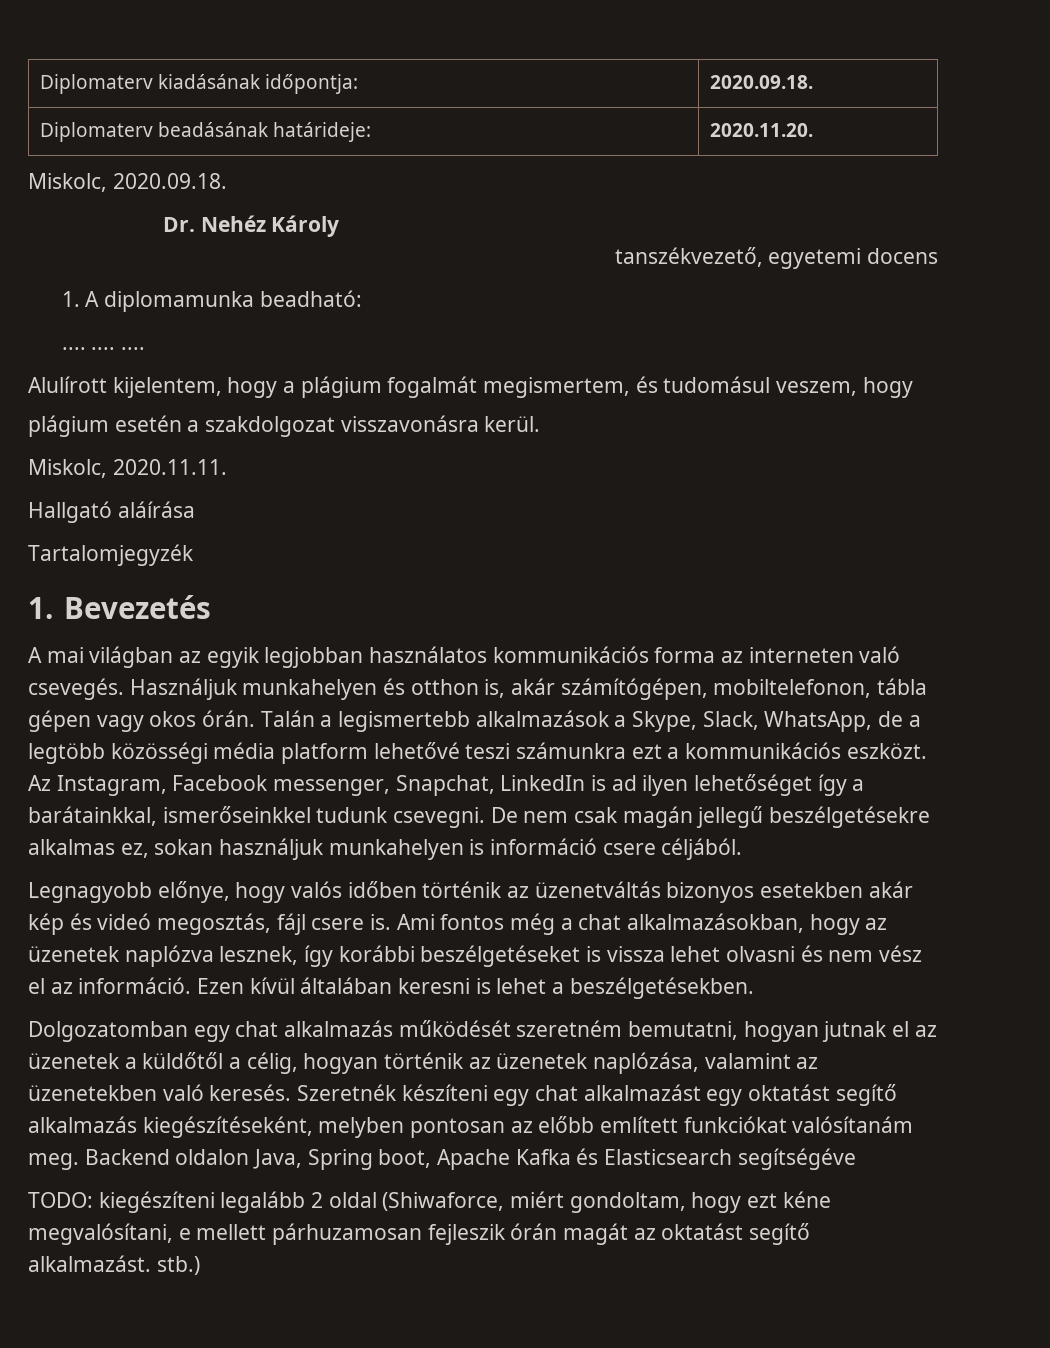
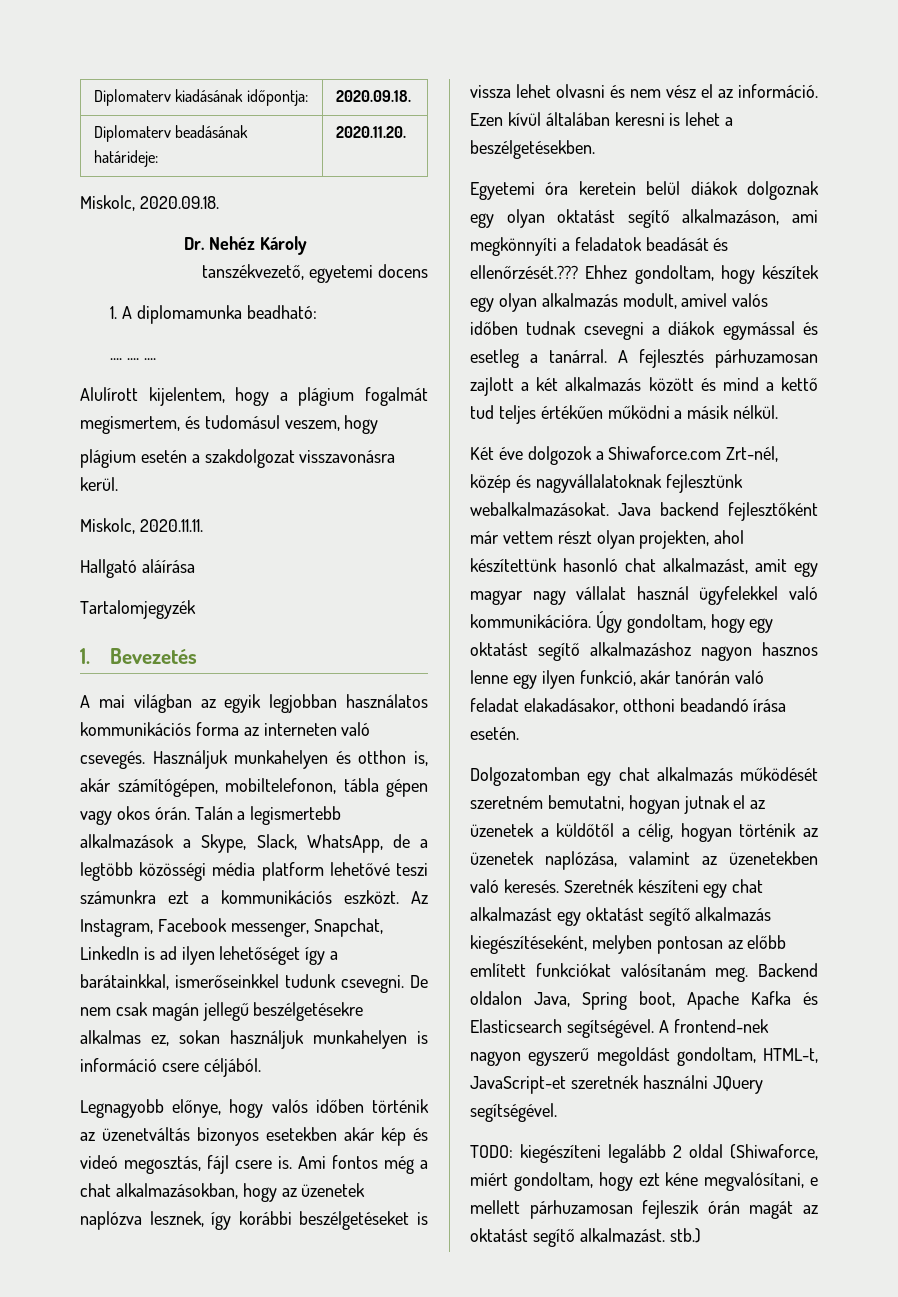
(754, 988) none -> [470,181,819,200] [470,209,818,228] [470,237,729,256] [470,265,819,284] [470,293,769,312] [470,321,818,340] [470,349,818,368] [470,377,818,396] [470,405,779,424] [470,446,779,465] [470,474,743,493] [470,502,818,521] [470,530,745,549] [470,558,818,577] [470,586,818,605] [470,611,774,633] [470,642,818,661] [470,670,765,689] [470,698,787,714] [470,727,519,740] // Egyetemi óra keretein belül diákok dolgoznak egy olyan oktatást segítő alkalmazáson, ami megkönnyíti a feladatok beadását és ellenőrzését.??? Ehhez gondoltam, hogy készítek egy olyan alkalmazás modult, amivel valós időben tudnak csevegni a diákok egymással és esetleg a tanárral. A fejlesztés párhuzamosan zajlott a két alkalmazás között és mind a kettő tud teljes értékűen működni a másik nélkül. // Két éve dolgozok a Shiwaforce.com Zrt-nél, közép és nagyvállalatoknak fejlesztünk webalkalmazásokat. Java backend fejlesztőként már vettem részt olyan projekten, ahol készítettünk hasonló chat alkalmazást, amit egy magyar nagy vállalat használ ügyfelekkel való kommunikációra. Úgy gondoltam, hogy egy oktatást segítő alkalmazáshoz nagyon hasznos lenne egy ilyen funkció, akár tanórán való feladat elakadásakor, otthoni beadandó írása esetén.
[737,1148,856,1170] segítségéve -> [566,1019,769,1038] [470,1047,819,1066] [470,1075,763,1094] [470,1103,557,1122] segítségével. A frontend-nek nagyon egyszerű megoldást gondoltam, HTML-t, JavaScript-et szeretnék használni JQuery segítségével.

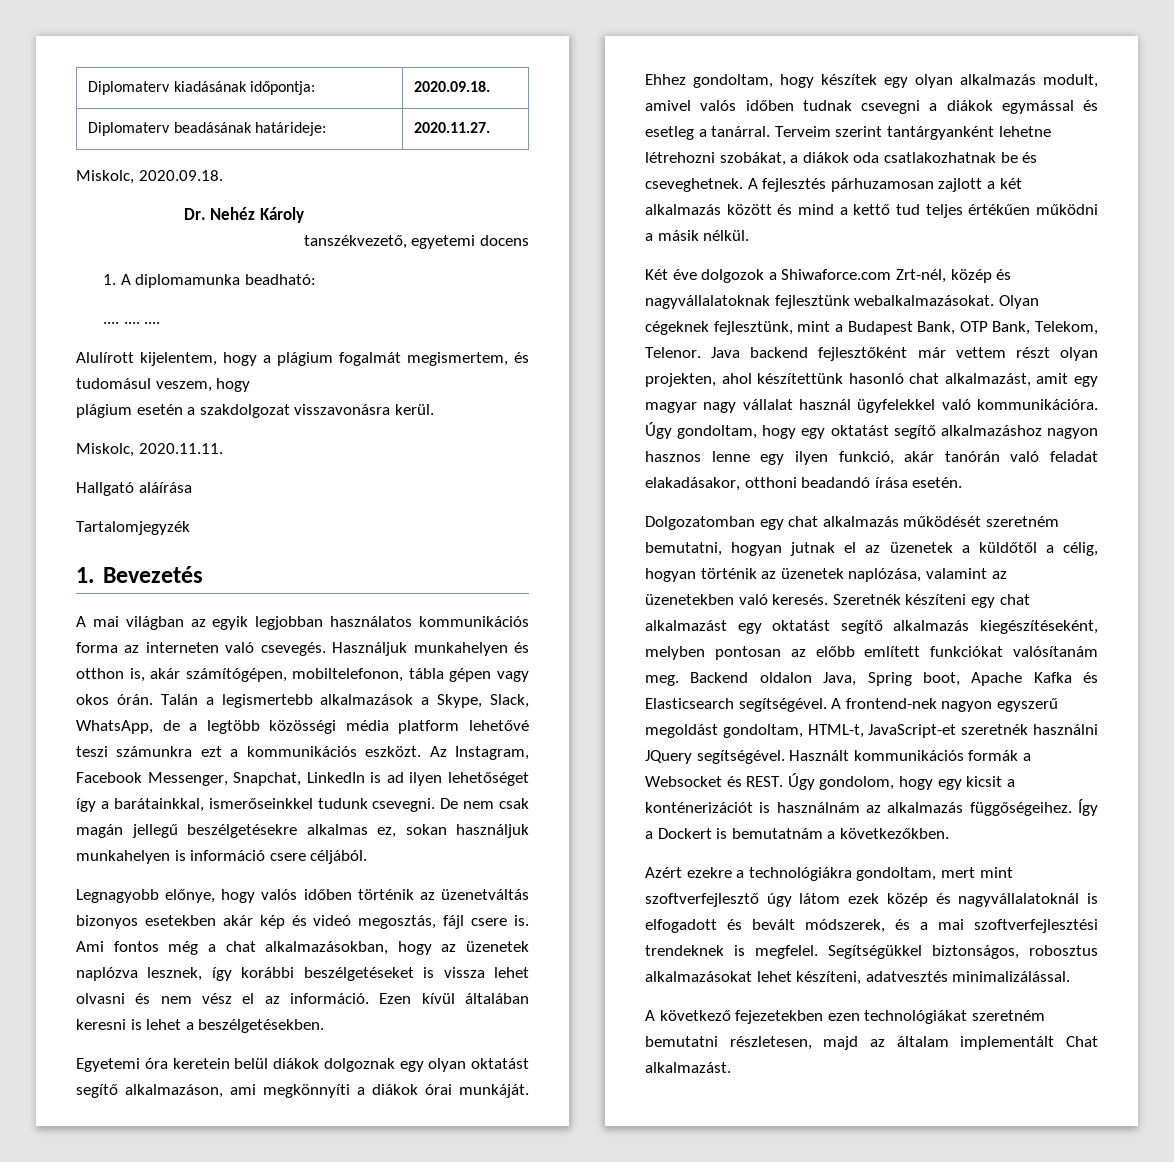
[336,126,407,138] 2020.11.20. -> [414,122,491,133] 2020.11.27.
[230,922,309,937] messenger, -> [147,772,228,786] Messenger,
[574,237,729,251] [470,265,578,279] feladatok beadását és ellenőrzését.??? -> [372,1084,529,1098] diákok órai munkáját.
(607, 356) none -> [774,126,1051,140] [645,152,1038,166] [645,178,743,192] Terveim szerint tantárgyanként lehetne létrehozni szobákat, a diákok oda csatlakozhatnak be és cseveghetnek.
(609, 509) none -> [998,295,1039,309] [645,321,1098,335] [645,347,701,358] Olyan cégeknek fejlesztünk, mint a Budapest Bank, OTP Bank, Telekom, Telenor.
[470,1144,818,1163] [470,1172,818,1191] [470,1200,818,1219] [470,1228,701,1247] // TODO: kiegészíteni legalább 2 oldal (Shiwaforce, miért gondoltam, hogy ezt kéne megvalósítani, e mellett párhuzamosan fejleszik órán magát az oktatást segítő alkalmazást. stb.) -> [789,750,1031,761] [645,773,1015,790] [645,799,1098,816] [645,828,949,839] [645,867,1013,881] [645,893,1098,907] [645,919,1098,933] [645,945,1098,959] [645,971,1071,985] [645,1010,1045,1024] [645,1036,1098,1050] [645,1062,731,1073] Használt kommunikációs formák a Websocket és REST. Úgy gondolom, hogy egy kicsit a konténerizációt is használnám az alkalmazás függőségeihez. Így a Dockert is bemutatnám a következőkben. // Azért ezekre a technológiákra gondoltam, mert mint szoftverfejlesztő úgy látom ezek közép és nagyvállalatoknál is elfogadott és bevált módszerek, és a mai szoftverfejlesztési trendeknek is megfelel. Segítségükkel biztonságos, robosztus alkalmazásokat lehet készíteni, adatvesztés minimalizálással. // A következő fejezetekben ezen technológiákat szeretném bemutatni részletesen, majd az általam implementált Chat alkalmazást.

